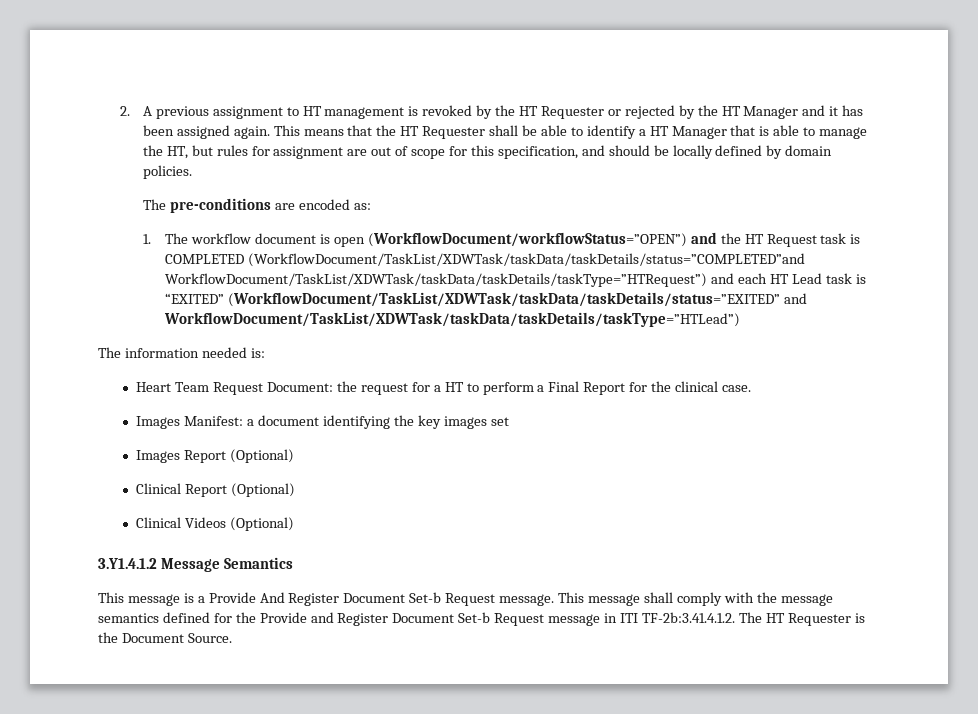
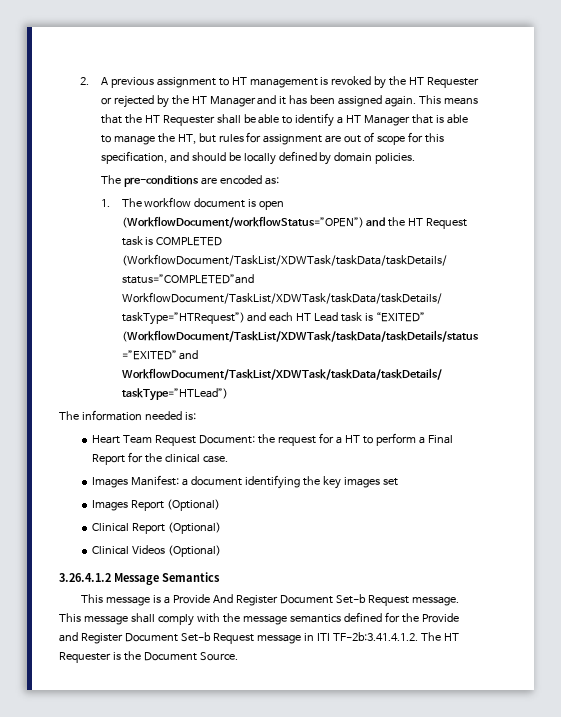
[98,558,157,569] 3.Y1.4.1.2 -> [59,573,111,582] 3.26.4.1.2

